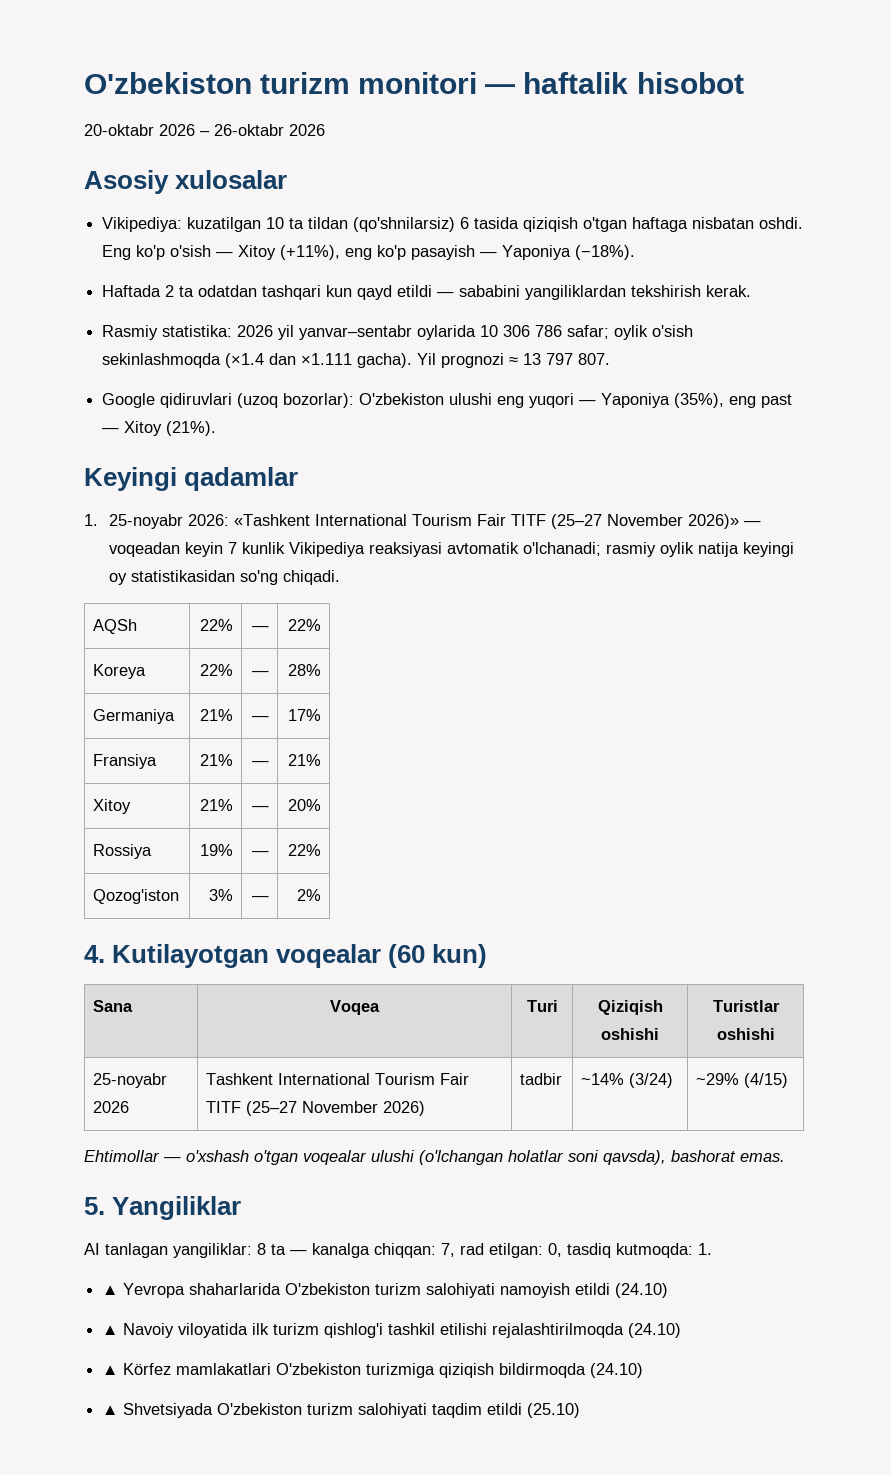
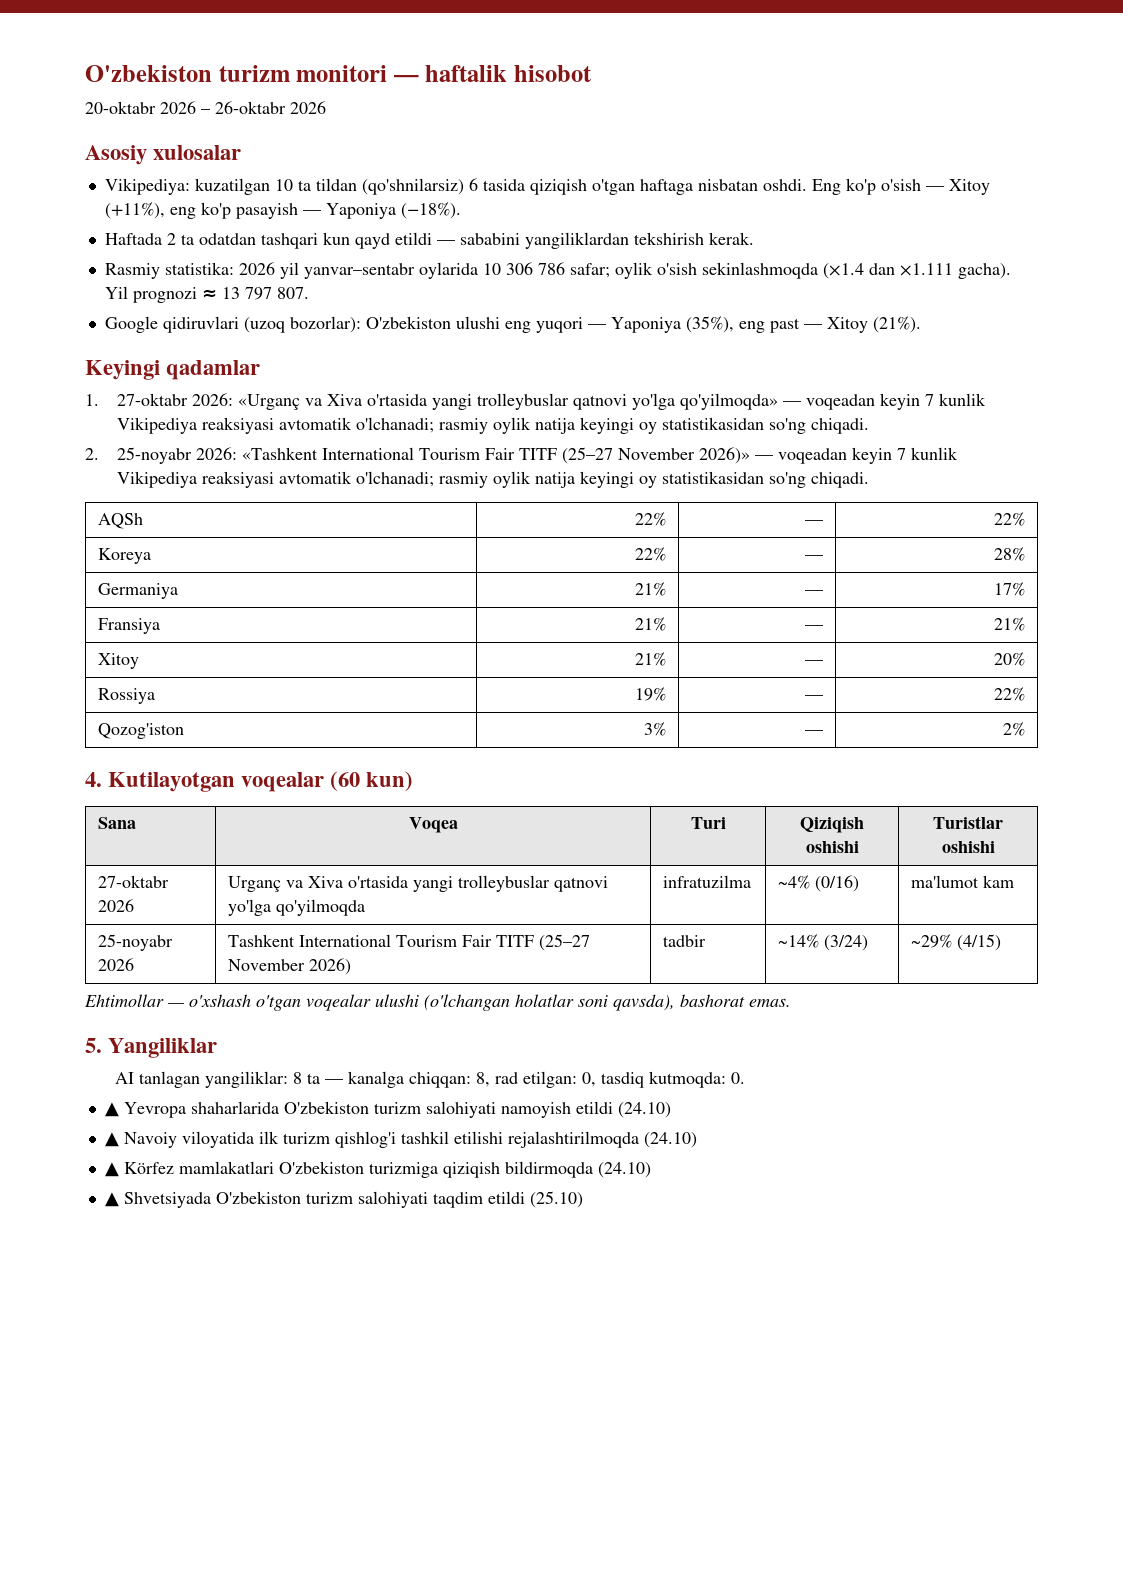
(98, 520) none -> [116,393,986,410] [116,417,869,434] [85,448,99,460] 27-oktabr 2026: «Urganç va Xiva o'rtasida yangi trolleybuslar qatnovi yo'lga qo'yilmoqda» — voqeadan keyin 7 kunlik Vikipediya reaksiyasi avtomatik o'lchanadi; rasmiy oylik natija keyingi oy statistikasidan so'ng chiqadi. // 2.
(775, 1034) none -> [98,875,170,888] [98,899,135,912] [228,875,609,892] [228,899,366,916] [663,875,752,888] [778,875,860,892] [911,875,1015,888] // 27-oktabr 2026 | Urganç va Xiva o'rtasida yangi trolleybuslar qatnovi yo'lga qo'yilmoqda | infratuzilma | ~4% (0/16) | ma'lumot kam
[441,1243,455,1257] 7, -> [476,1072,491,1087] 8,
[698,1243,712,1255] 1. -> [731,1072,746,1084] 0.

